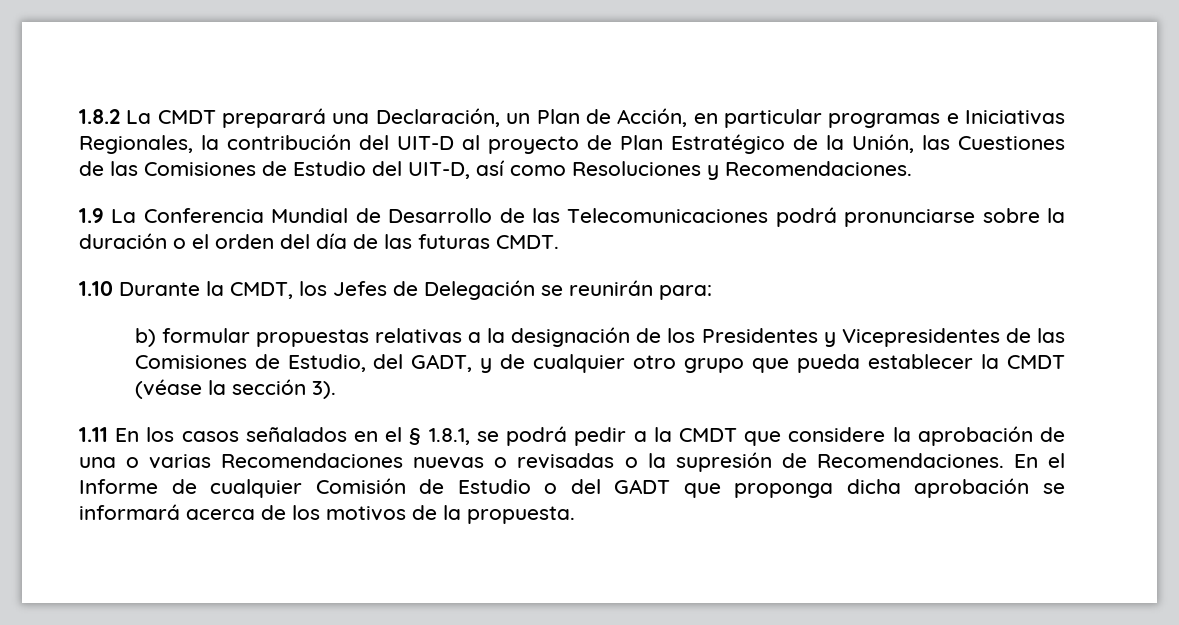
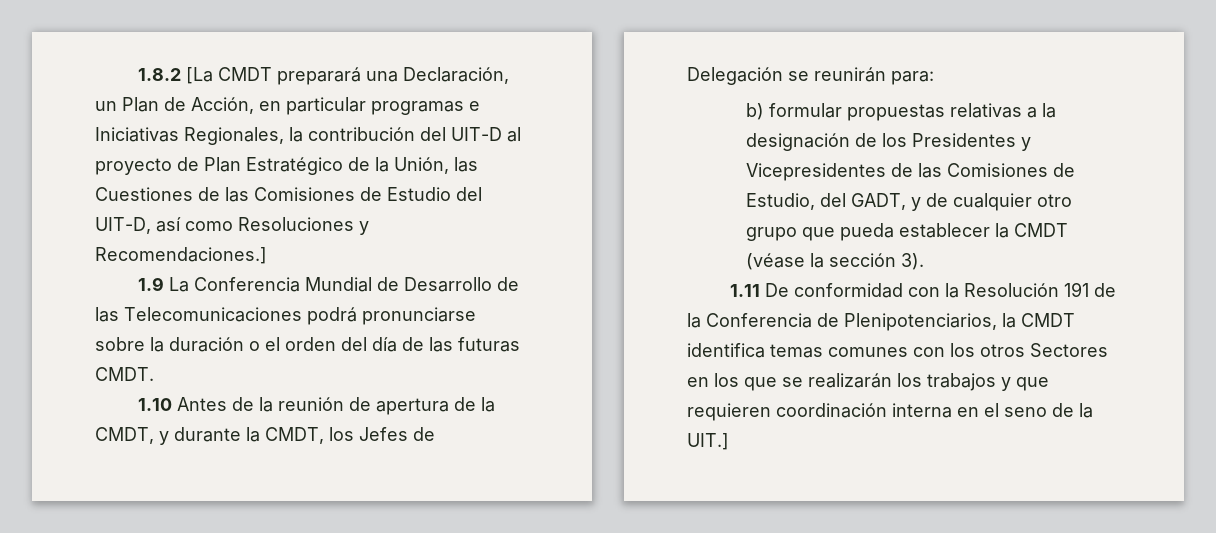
[126,110,152,124] La -> [185,67,213,84] [La
[725,161,912,176] Recomendaciones. -> [95,247,267,264] Recomendaciones.]
[119,282,200,296] Durante -> [176,397,495,415] [95,427,241,445] Antes de la reunión de apertura de la CMDT, y durante
[115,426,1065,446] [79,452,1066,472] [79,478,1065,498] [79,504,575,524] En los casos señalados en el § 1.8.1, se podrá pedir a la CMDT que considere la aprobación de una o varias Recomendaciones nuevas o revisadas o la supresión de Recomendaciones. En el Informe de cualquier Comisión de Estudio o del GADT que proponga dicha aprobación se informará acerca de los motivos de la propuesta. -> [764,282,1116,298] [687,313,1075,331] [687,343,1108,358] [687,373,1049,391] [687,403,1093,421] [687,433,729,450] De conformidad con la Resolución 191 de la Conferencia de Plenipotenciarios, la CMDT identifica temas comunes con los otros Sectores en los que se realizarán los trabajos y que requieren coordinación interna en el seno de la UIT.]

